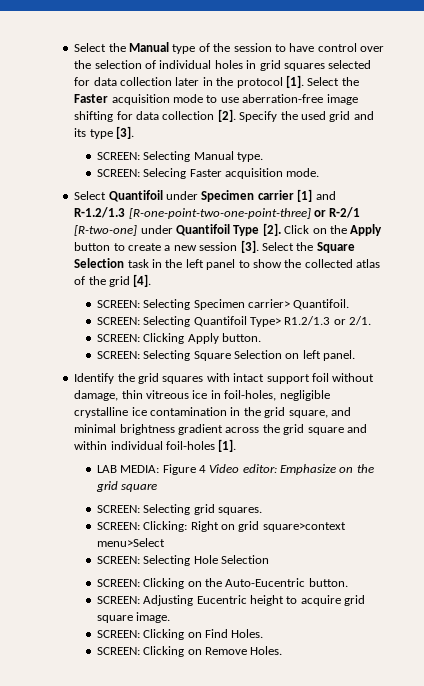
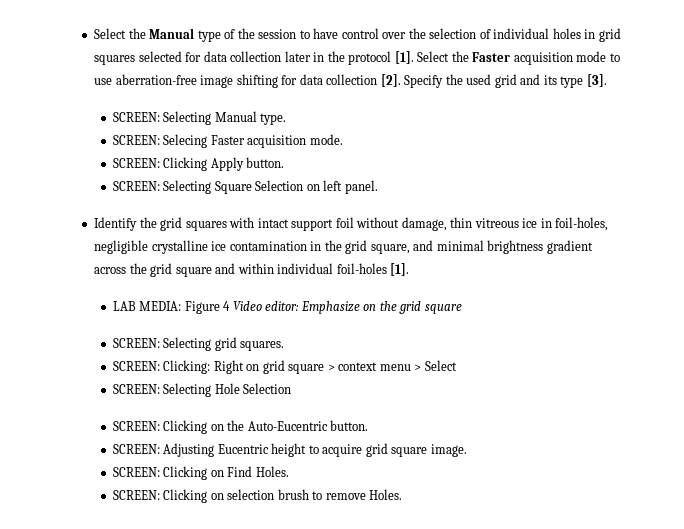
[74,189,336,202] [74,207,361,219] [74,223,383,236] [74,240,355,253] [74,258,381,270] [74,274,152,287] [96,299,350,310] [96,316,372,327] // Select Quantifoil under Specimen carrier [1] and R-1.2/1.3 [R-one-point-two-one-point-three] or R-2/1 [R-two-one] under Quantifoil Type [2]. Click on the Apply button to create a new session [3]. Select the Square Selection task in the left panel to show the collected atlas of the grid [4]. // SCREEN: Selecting Specimen carrier> Quantifoil. // SCREEN: Selecting Quantifoil Type> R1.2/1.3 or 2/1. -> (343, 139) none
[262,522,346,532] [96,538,165,547] square>context menu>Select -> [288,360,457,374] square > context menu > Select
[204,647,247,655] Remove -> [227,489,366,500] selection brush to remove

